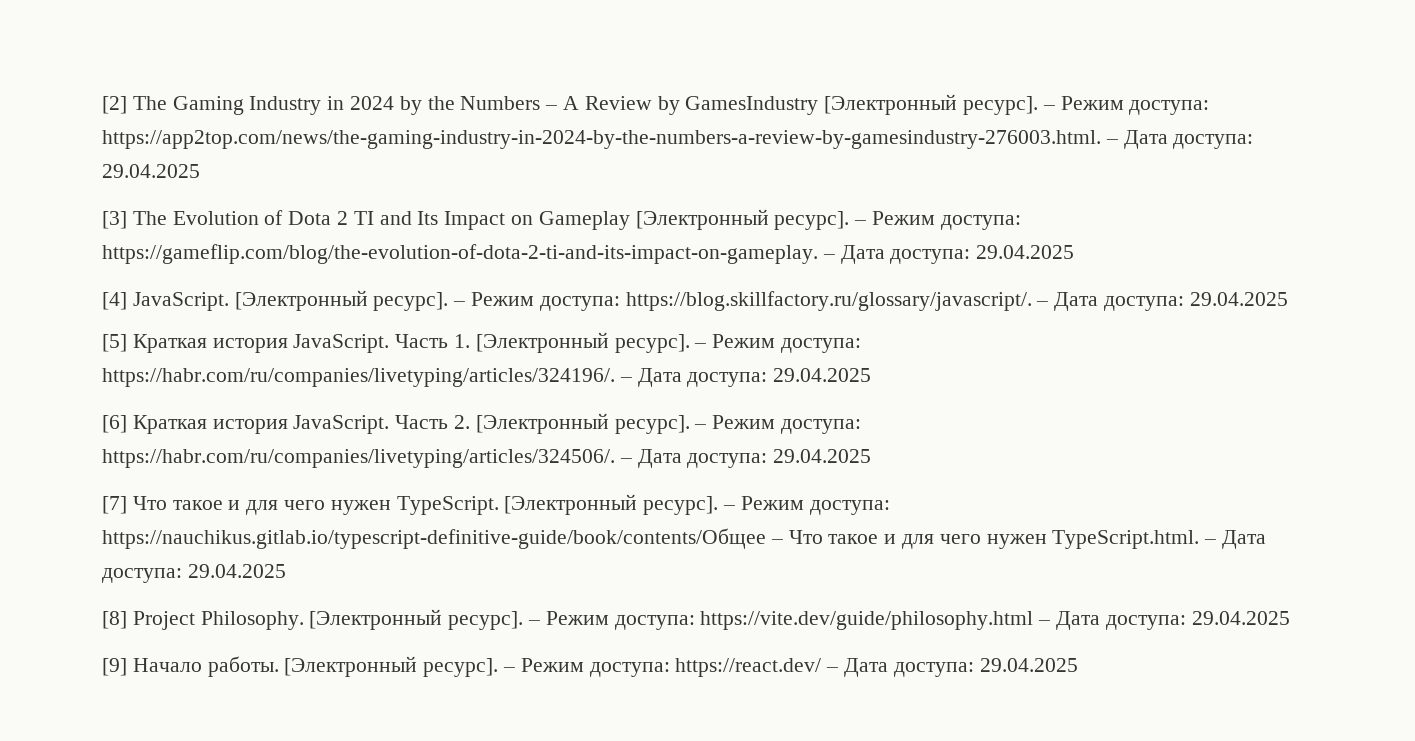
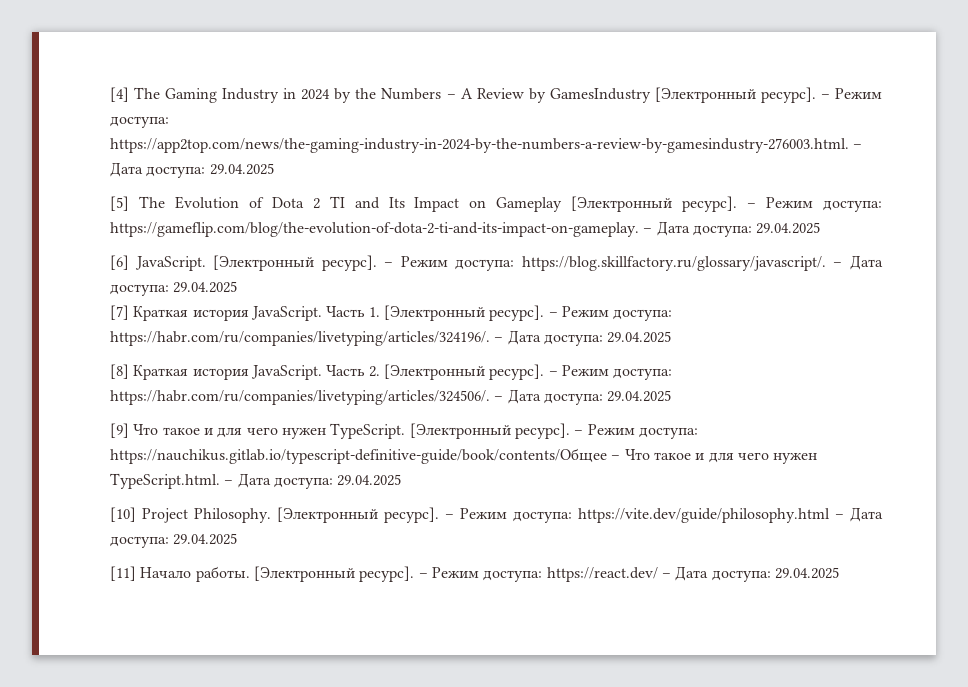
[102,96,127,114] [2] -> [110,87,129,102] [4]
[102,211,127,229] [3] -> [110,196,129,211] [5]
[102,292,127,310] [4] -> [110,255,129,270] [6]
[102,334,127,352] [5] -> [110,305,129,320] [7]
[102,415,127,433] [6] -> [110,364,129,379] [8]
[102,496,127,514] [7] -> [110,423,129,438] [9]
[102,611,127,629] [8] -> [110,507,136,522] [10]
[102,658,127,676] [9] -> [110,566,136,581] [11]

